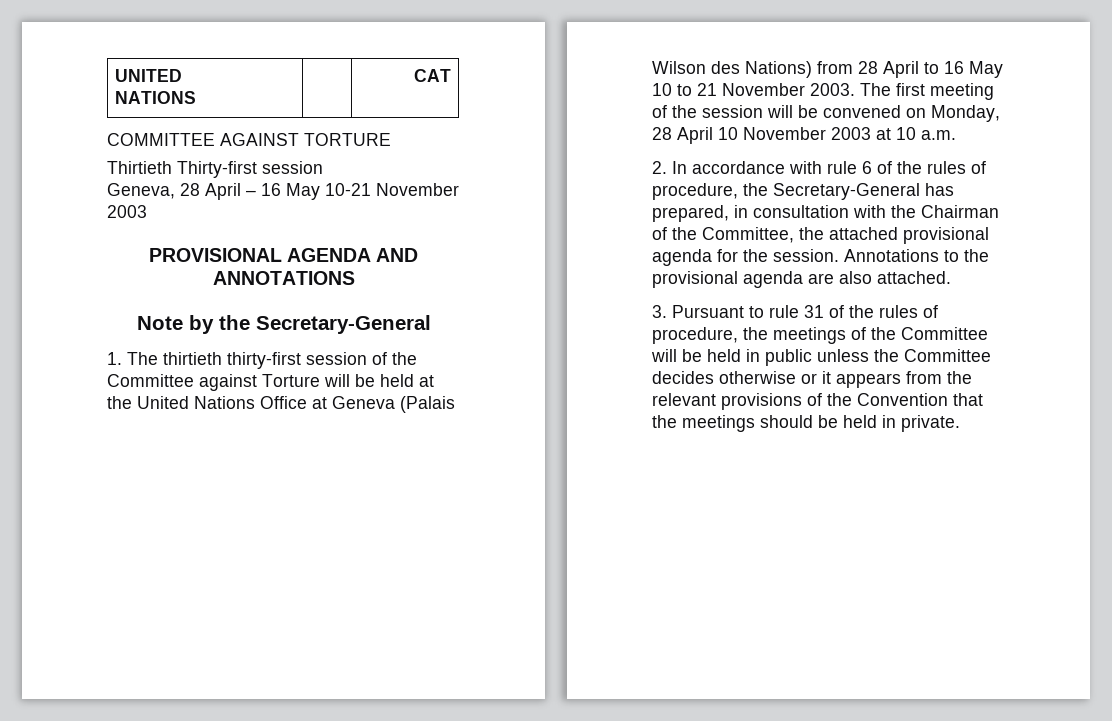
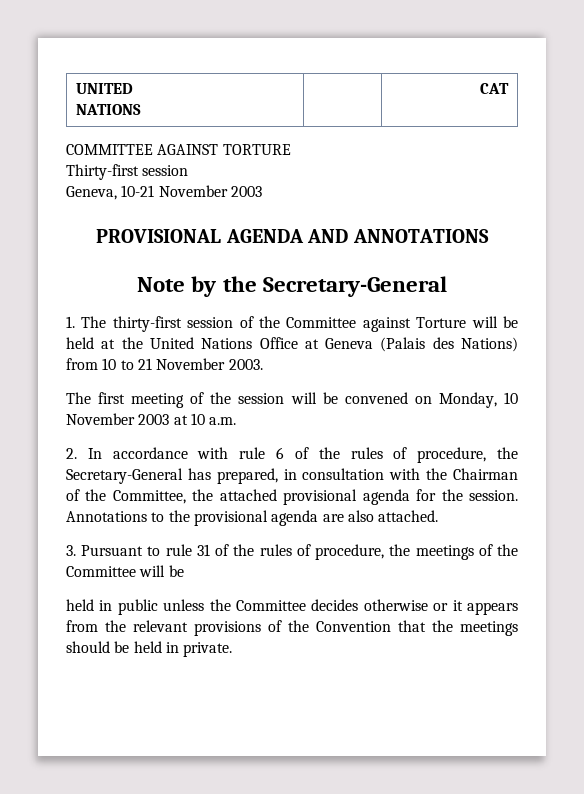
[107,161,172,174] Thirtieth -> (291, 149) none
[180,183,320,200] 28 April – 16 May -> (117, 193) none
[163,352,222,365] thirtieth -> (107, 322) none
[652,61,706,74] Wilson -> (426, 344) none
[858,61,1003,78] 28 April to 16 May -> (98, 364) none
(855, 89) none -> (263, 364) //
[652,127,713,144] 28 April -> (497, 400) none
(702, 355) none -> (184, 571) //

